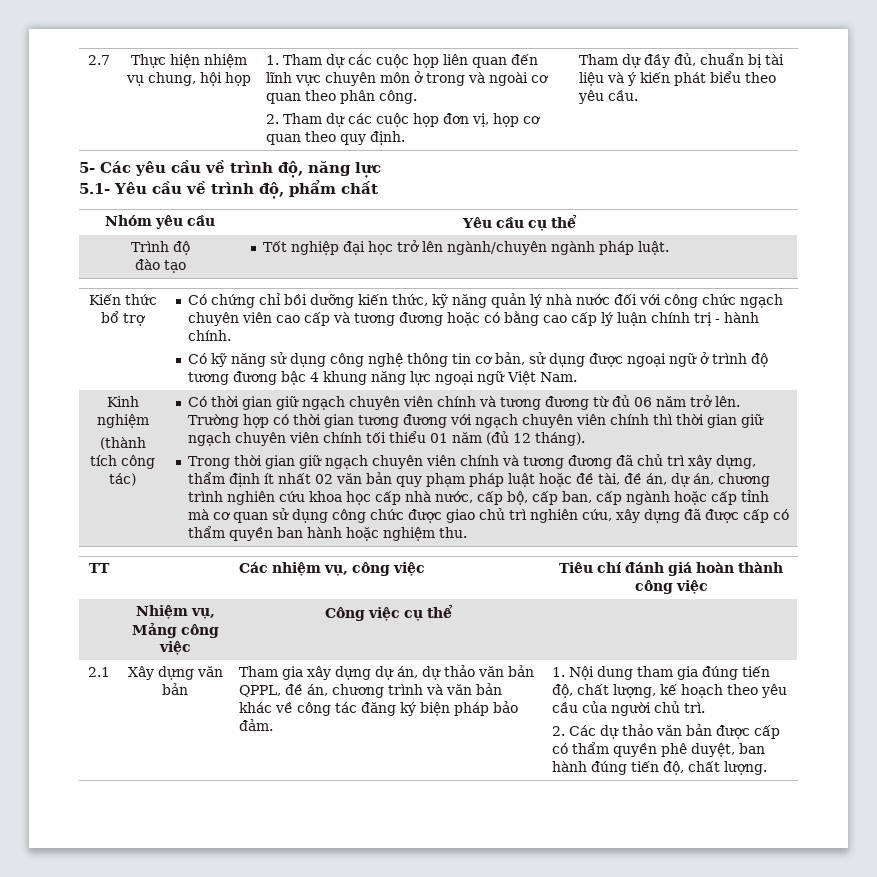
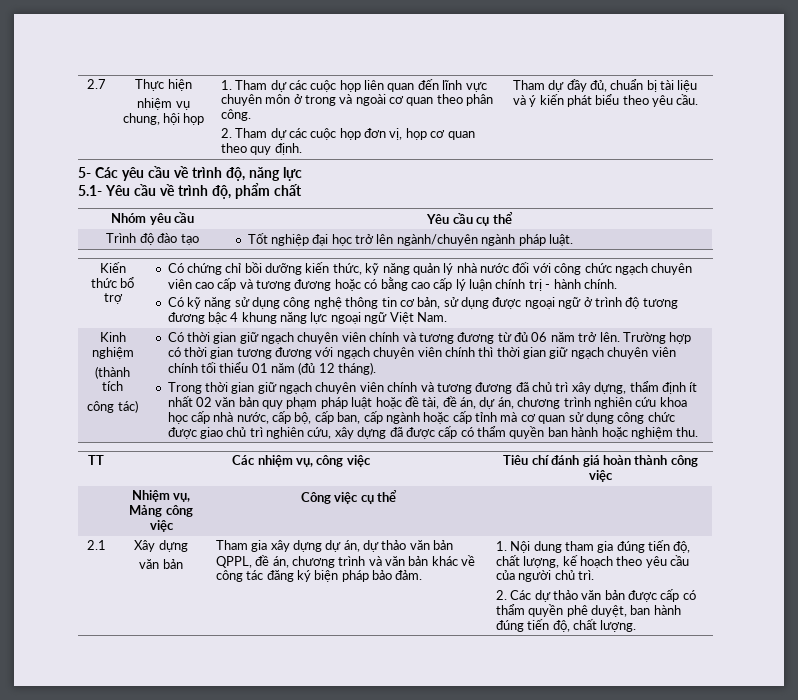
(200, 61) none -> (192, 85) //
(190, 248) // -> (154, 239) none
(117, 460) none -> (123, 386) //
(194, 673) none -> (188, 546) //

